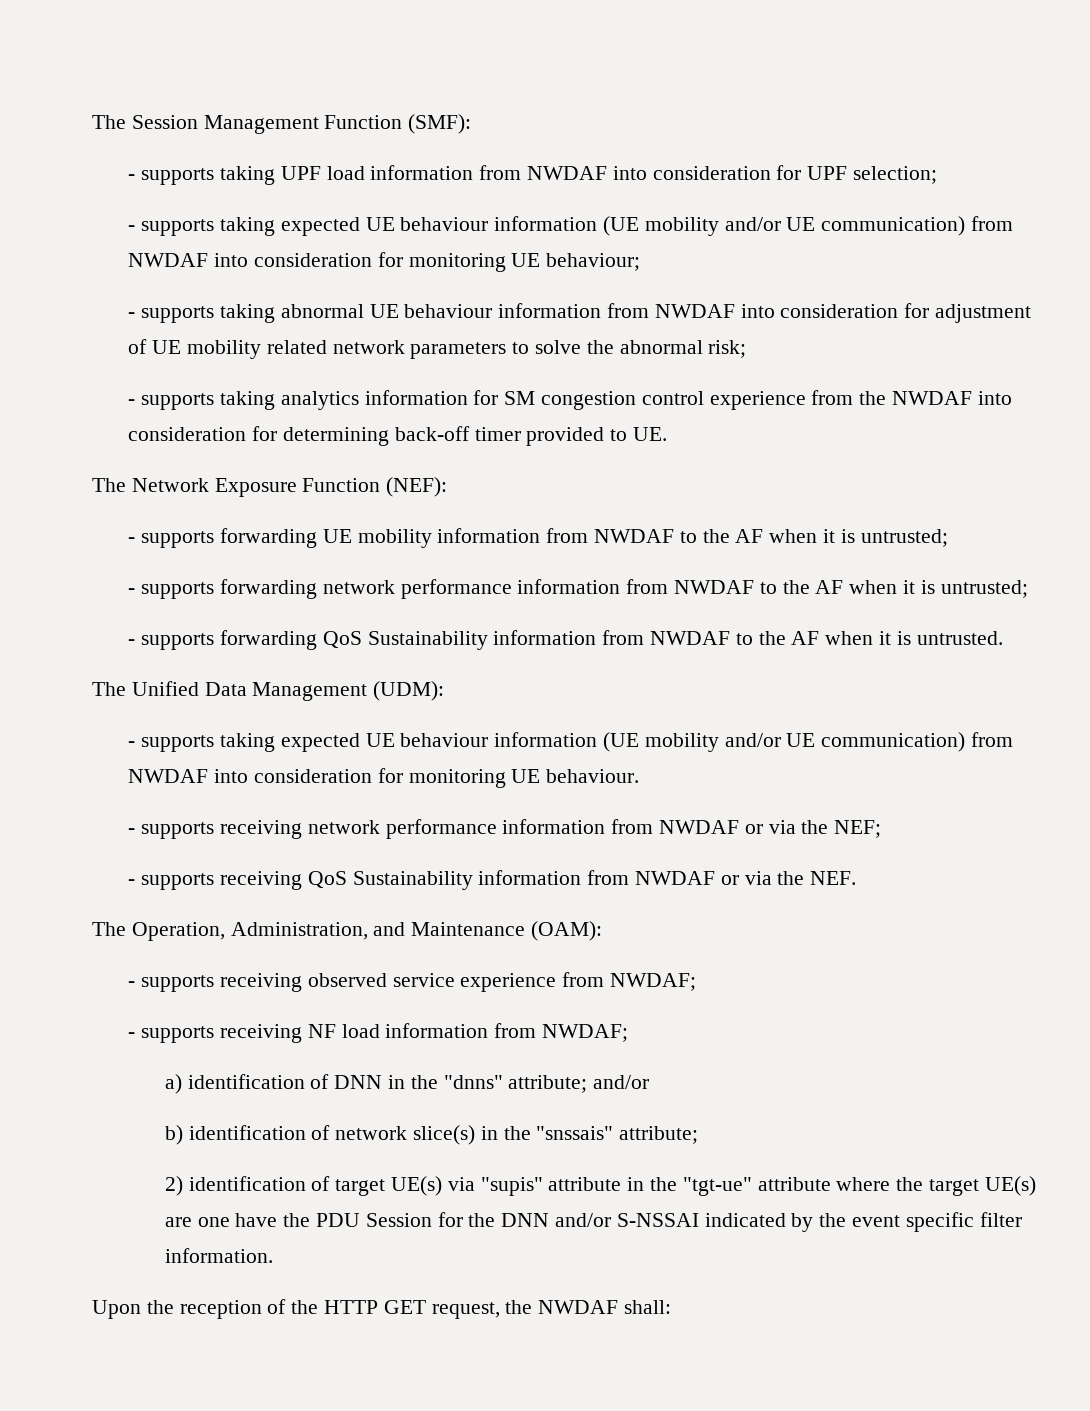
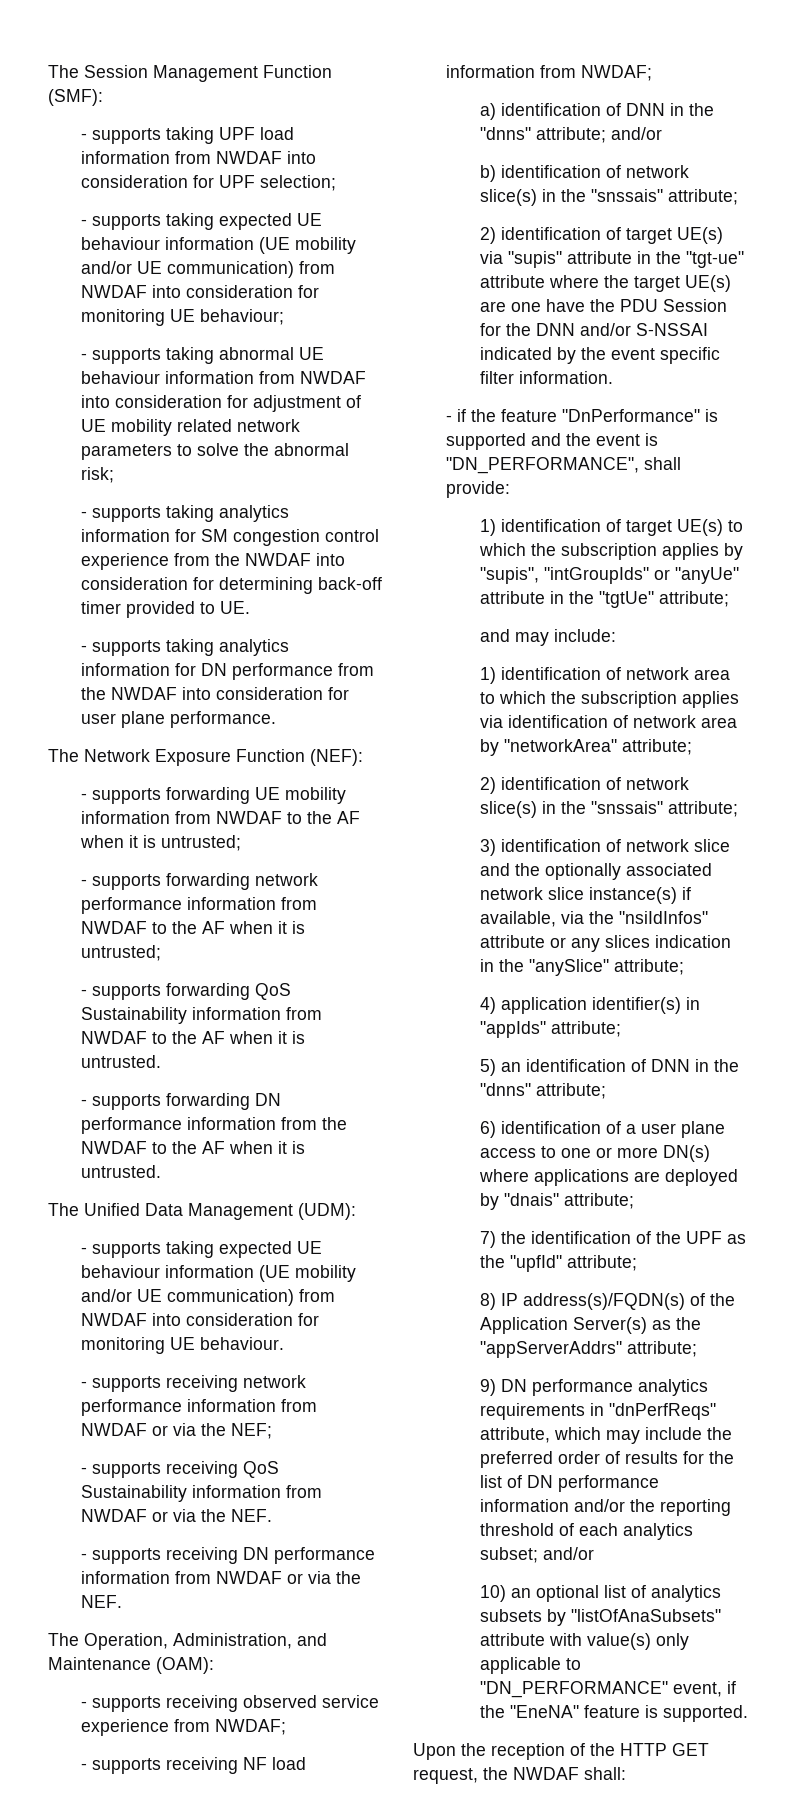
(667, 434) none -> [81,639,290,656] [81,663,375,680] [81,687,350,700] [81,711,277,728] // - supports taking analytics information for DN performance from the NWDAF into consideration for user plane performance.
(1003, 638) none -> [81,1093,282,1110] [81,1117,348,1134] [81,1141,306,1154] [81,1165,162,1178] // - supports forwarding DN performance information from the NWDAF to the AF when it is untrusted.
(857, 878) none -> [81,1547,376,1564] [81,1571,362,1584] [81,1595,123,1608] // - supports receiving DN performance information from NWDAF or via the NEF.
(273, 1255) none -> [446,409,719,422] [446,433,659,450] [446,457,682,474] [446,481,511,498] [479,519,743,536] [478,543,743,560] [479,567,739,584] [479,591,729,608] [479,629,616,646] [479,667,730,684] [479,691,739,708] [479,715,737,728] [479,739,692,756] [479,777,689,794] [479,801,738,818] [479,839,730,856] [479,863,712,880] [479,887,691,904] [479,911,708,927] [479,935,731,952] [479,959,684,976] [479,997,700,1014] [479,1021,621,1038] [479,1059,739,1076] [479,1083,606,1099] [479,1121,725,1138] [479,1145,710,1162] [478,1169,738,1186] [479,1193,634,1210] [479,1231,746,1248] [479,1255,637,1272] [479,1293,735,1310] [479,1317,701,1334] [479,1341,697,1358] [479,1379,708,1396] [479,1403,716,1420] [479,1427,732,1444] [479,1451,734,1468] [479,1475,659,1492] [479,1499,731,1516] [479,1523,693,1540] [479,1547,594,1563] [479,1585,721,1602] [479,1609,721,1626] [479,1633,689,1650] [479,1657,581,1674] [479,1681,736,1698] [479,1705,748,1722] // - if the feature "DnPerformance" is supported and the event is "DN_PERFORMANCE", shall provide: // 1) identification of target UE(s) to which the subscription applies by "supis", "intGroupIds" or "anyUe" attribute in the "tgtUe" attribute; // and may include: // 1) identification of network area to which the subscription applies via identification of network area by "networkArea" attribute; // 2) identification of network slice(s) in the "snssais" attribute; // 3) identification of network slice and the optionally associated network slice instance(s) if available, via the "nsiIdInfos" attribute or any slices indication in the "anySlice" attribute; // 4) application identifier(s) in "appIds" attribute; // 5) an identification of DNN in the "dnns" attribute; // 6) identification of a user plane access to one or more DN(s) where applications are deployed by "dnais" attribute; // 7) the identification of the UPF as the "upfId" attribute; // 8) IP address(s)/FQDN(s) of the Application Server(s) as the "appServerAddrs" attribute; // 9) DN performance analytics requirements in "dnPerfReqs" attribute, which may include the preferred order of results for the list of DN performance information and/or the reporting threshold of each analytics subset; and/or // 10) an optional list of analytics subsets by "listOfAnaSubsets" attribute with value(s) only applicable to "DN_PERFORMANCE" event, if the "EneNA" feature is supported.

